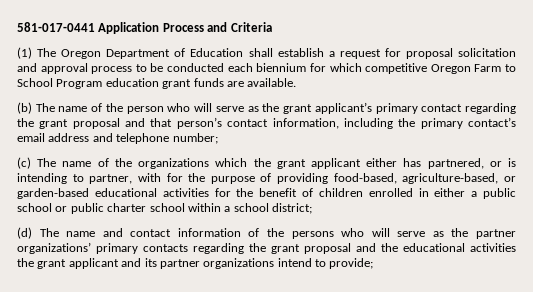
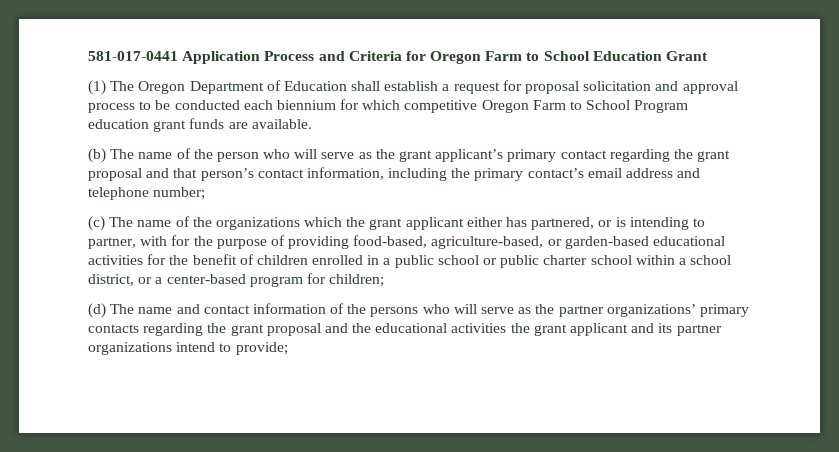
(272, 27) none -> [405,51,709,64] for Oregon Farm to School Education Grant
[434,188,466,197] either -> (380, 260) none
[272,203,312,214] district; -> [88,273,385,287] district, or a center-based program for children;

